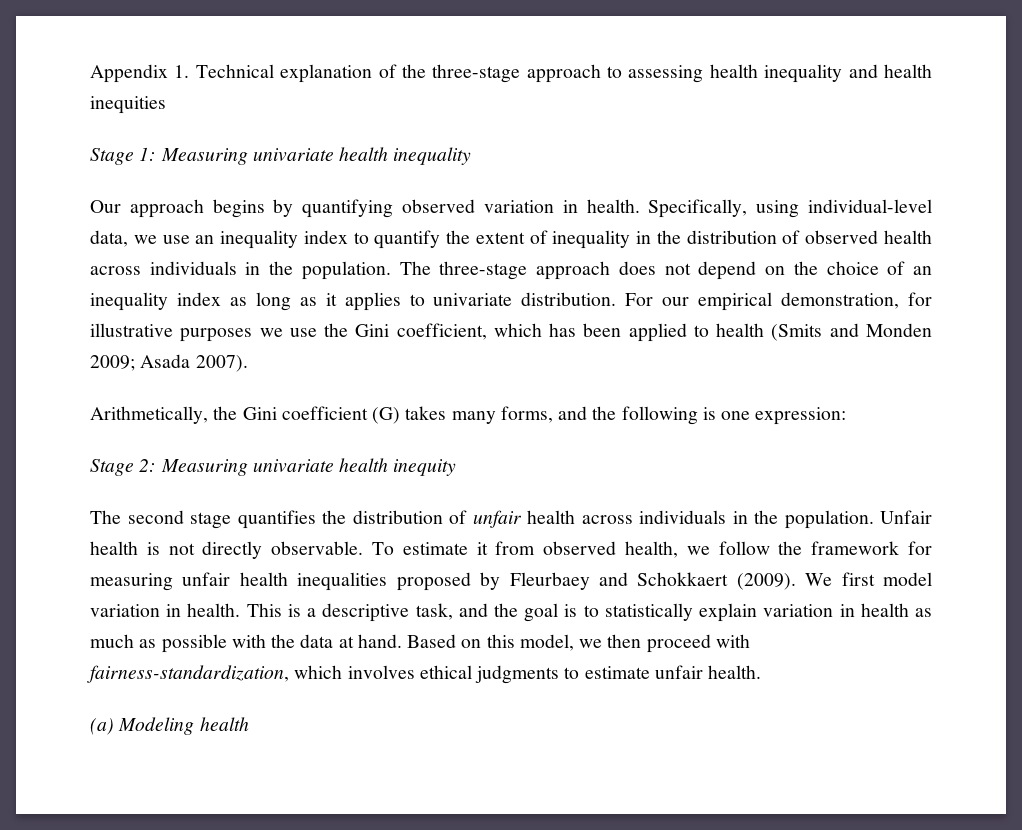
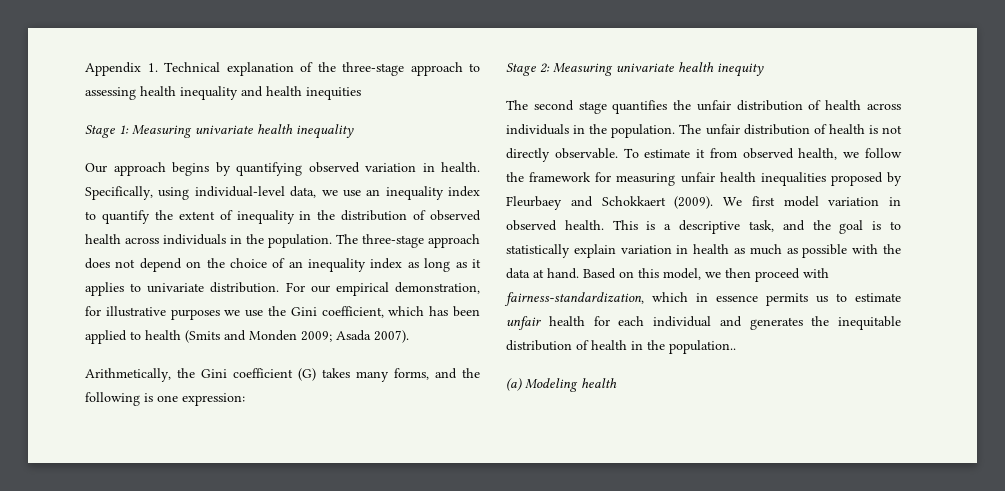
[352,510,932,529] distribution of unfair health across individuals in the population. Unfair -> [696,100,901,111] [506,124,827,138] unfair distribution of health across individuals in the population. The unfair distribution of
(182, 610) none -> [506,220,557,231] observed
[347,665,762,684] involves ethical judgments to estimate unfair health. -> [696,293,901,306] [506,316,901,330] [506,340,736,354] in essence permits us to estimate unfair health for each individual and generates the inequitable distribution of health in the population..

